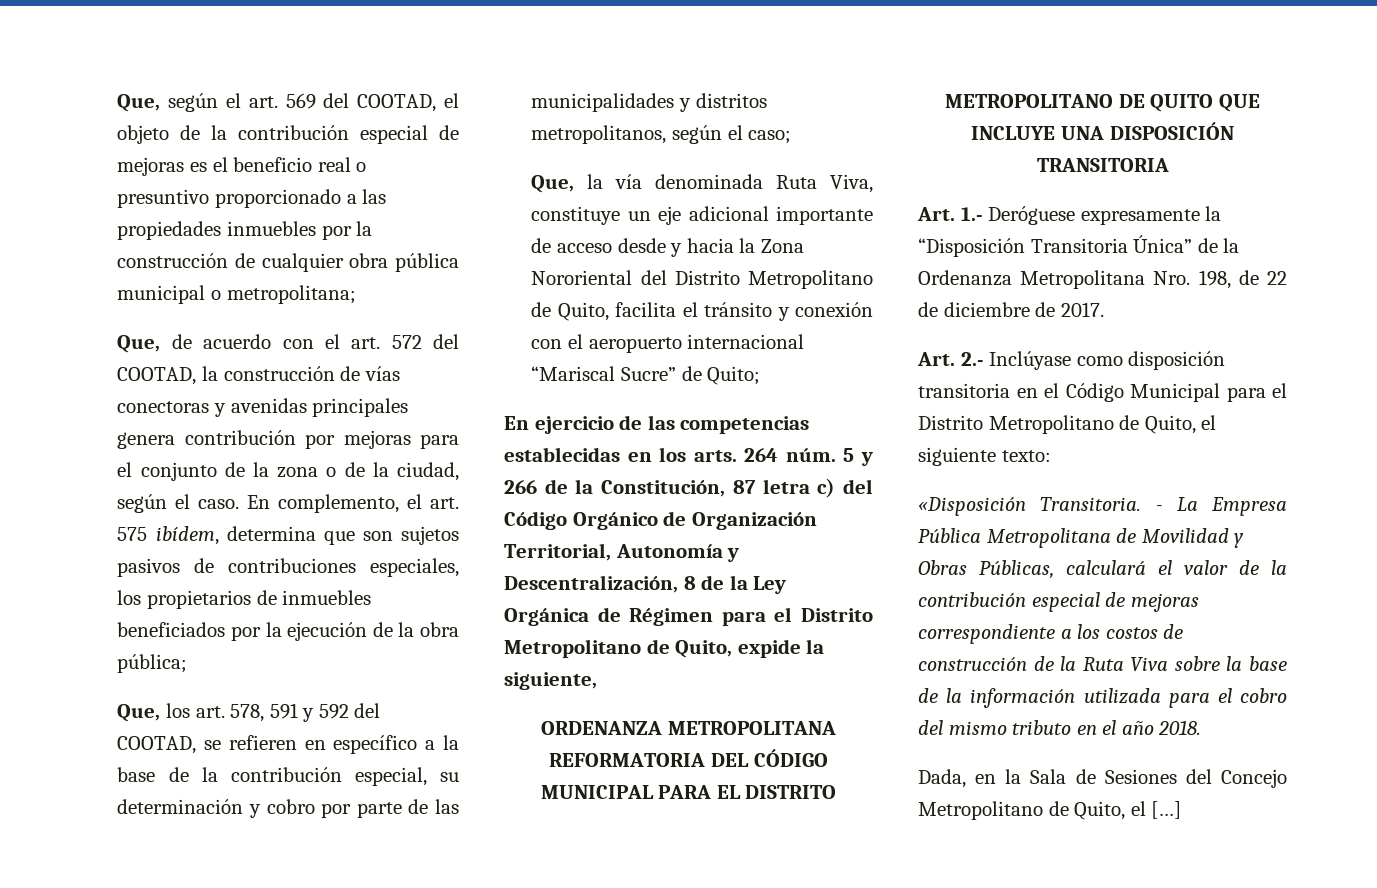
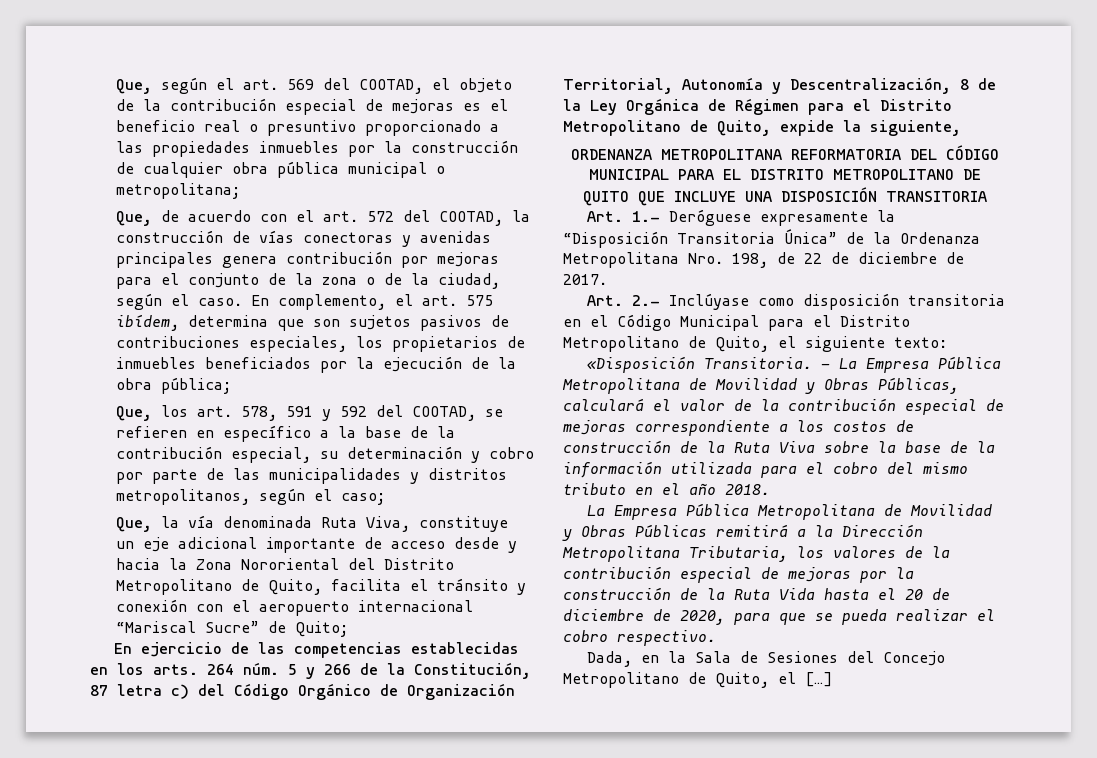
(1202, 727) none -> [587,503,993,520] [562,524,923,541] [562,546,950,562] [563,566,914,583] [563,587,950,600] [563,609,995,625] [563,630,716,646] // La Empresa Pública Metropolitana de Movilidad y Obras Públicas remitirá a la Dirección Metropolitana Tributaria, los valores de la contribución especial de mejoras por la construcción de la Ruta Vida hasta el 20 de diciembre de 2020, para que se pueda realizar el cobro respectivo.

